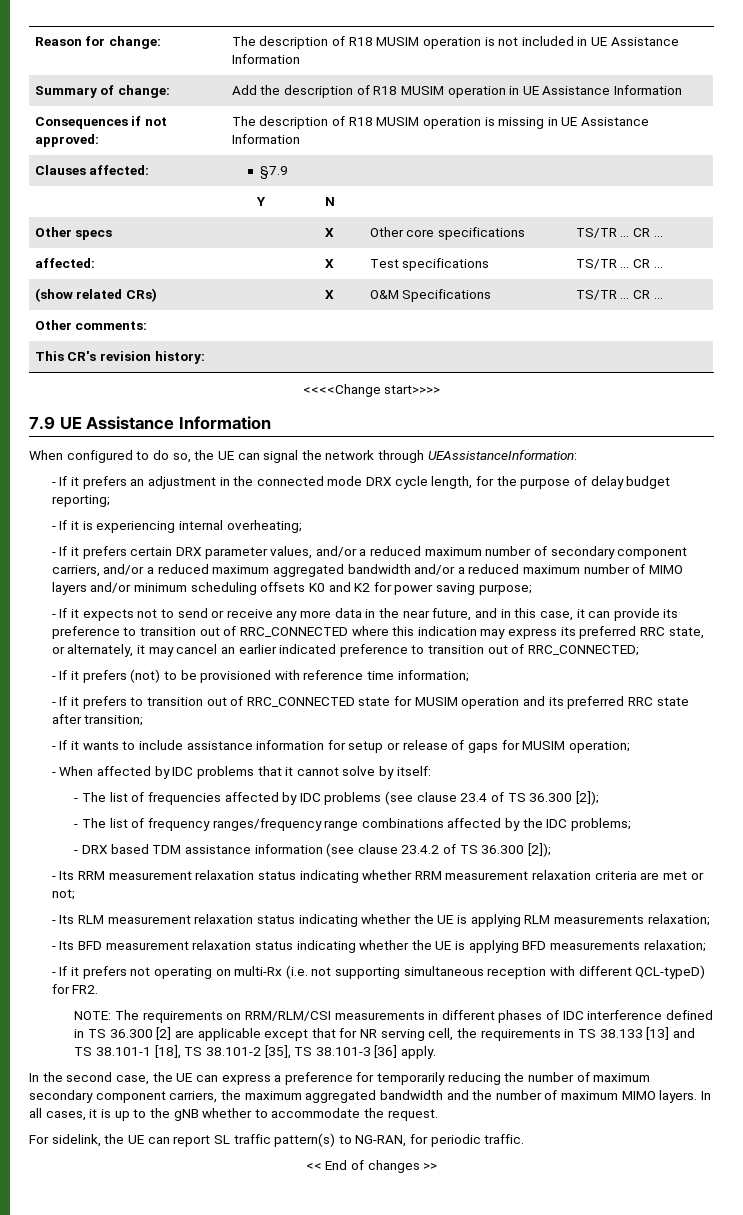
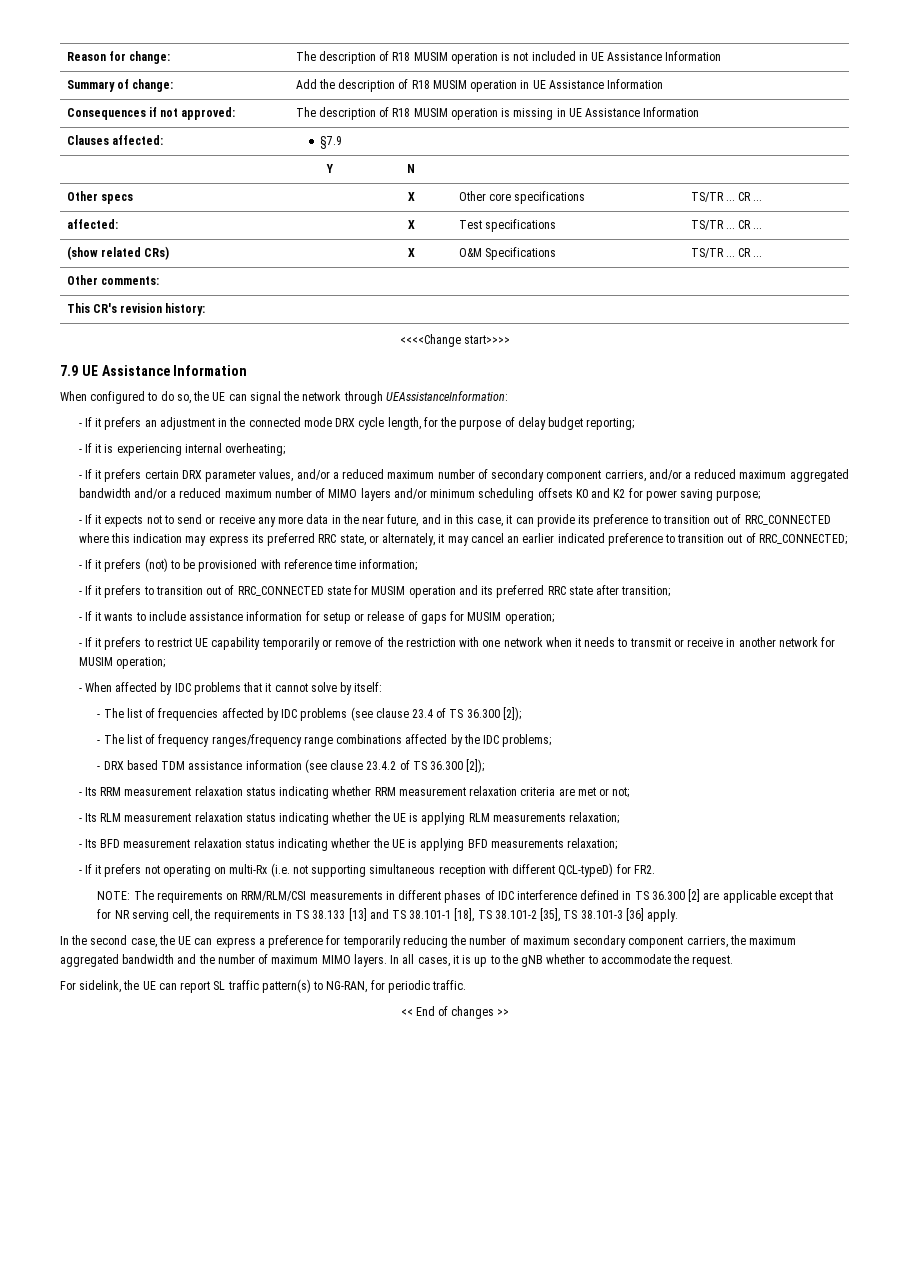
(630, 747) none -> [78,637,836,650] [78,657,165,669] // - If it prefers to restrict UE capability temporarily or remove of the restriction with one network when it needs to transmit or receive in another network for MUSIM operation;

